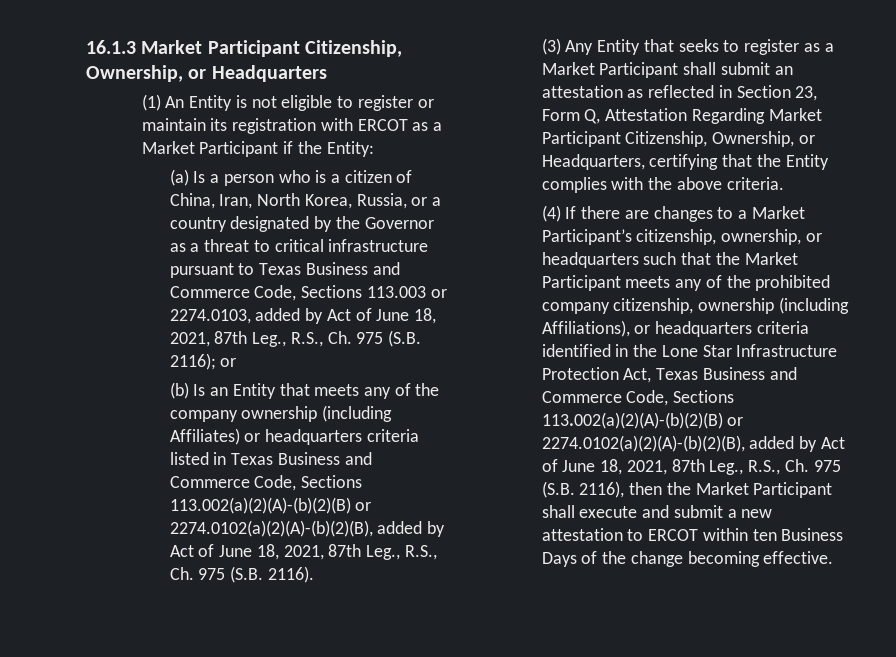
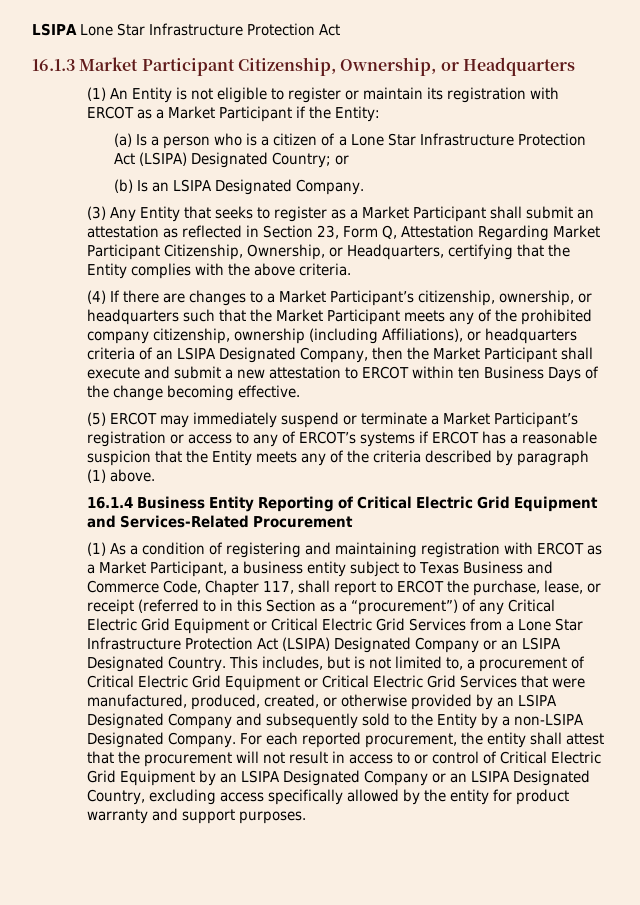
(86, 47) none -> [32,23,341,36] LSIPA Lone Star Infrastructure Protection Act //
[169,193,441,209] [169,216,434,232] [169,239,429,252] [169,262,400,278] [169,285,447,301] [169,308,436,324] [169,330,421,347] [169,353,237,370] [169,382,440,399] [169,405,393,422] [169,428,419,445] [169,452,372,465] [169,475,363,491] [169,497,372,514] [169,520,446,537] [169,544,437,560] [169,566,314,583] China, Iran, North Korea, Russia, or a country designated by the Governor as a threat to critical infrastructure pursuant to Texas Business and Commerce Code, Sections 113.003 or 2274.0103, added by Act of June 18, 2021, 87th Leg., R.S., Ch. 975 (S.B. 2116); or // (b) Is an Entity that meets any of the company ownership (including Affiliates) or headquarters criteria listed in Texas Business and Commerce Code, Sections 113.002(a)(2)(A)-(b)(2)(B) or 2274.0102(a)(2)(A)-(b)(2)(B), added by Act of June 18, 2021, 87th Leg., R.S., Ch. 975 (S.B. 2116). -> [338,133,586,146] [114,152,350,168] [114,179,365,195] a Lone Star Infrastructure Protection Act (LSIPA) Designated Country; or // (b) Is an LSIPA Designated Company.
[541,344,838,357] [541,367,797,383] [541,390,735,406] [541,412,744,429] [541,435,845,452] [541,459,841,475] [541,481,625,498] identified in the Lone Star Infrastructure Protection Act, Texas Business and Commerce Code, Sections 113.002(a)(2)(A)-(b)(2)(B) or 2274.0102(a)(2)(A)-(b)(2)(B), added by Act of June 18, 2021, 87th Leg., R.S., Ch. 975 (S.B. 2116), -> [138,347,368,363] of an LSIPA Designated Company,
(834, 557) none -> [86,412,579,428] [86,431,598,447] [86,450,590,466] [86,469,155,483] [86,496,599,512] [86,515,353,528] [86,542,603,558] [86,561,554,577] [86,580,602,596] [86,599,556,615] [86,618,584,634] [86,637,562,653] [86,656,586,672] [86,675,586,691] [86,694,558,710] [86,713,585,729] [86,732,605,748] [86,751,602,767] [86,770,591,786] [86,789,570,805] [86,808,306,824] // (5) ERCOT may immediately suspend or terminate a Market Participant’s registration or access to any of ERCOT’s systems if ERCOT has a reasonable suspicion that the Entity meets any of the criteria described by paragraph (1) above. // 16.1.4 Business Entity Reporting of Critical Electric Grid Equipment and Services-Related Procurement // (1) As a condition of registering and maintaining registration with ERCOT as a Market Participant, a business entity subject to Texas Business and Commerce Code, Chapter 117, shall report to ERCOT the purchase, lease, or receipt (referred to in this Section as a “procurement”) of any Critical Electric Grid Equipment or Critical Electric Grid Services from a Lone Star Infrastructure Protection Act (LSIPA) Designated Company or an LSIPA Designated Country. This includes, but is not limited to, a procurement of Critical Electric Grid Equipment or Critical Electric Grid Services that were manufactured, produced, created, or otherwise provided by an LSIPA Designated Company and subsequently sold to the Entity by a non-LSIPA Designated Company. For each reported procurement, the entity shall attest that the procurement will not result in access to or control of Critical Electric Grid Equipment by an LSIPA Designated Company or an LSIPA Designated Country, excluding access specifically allowed by the entity for product warranty and support purposes.

